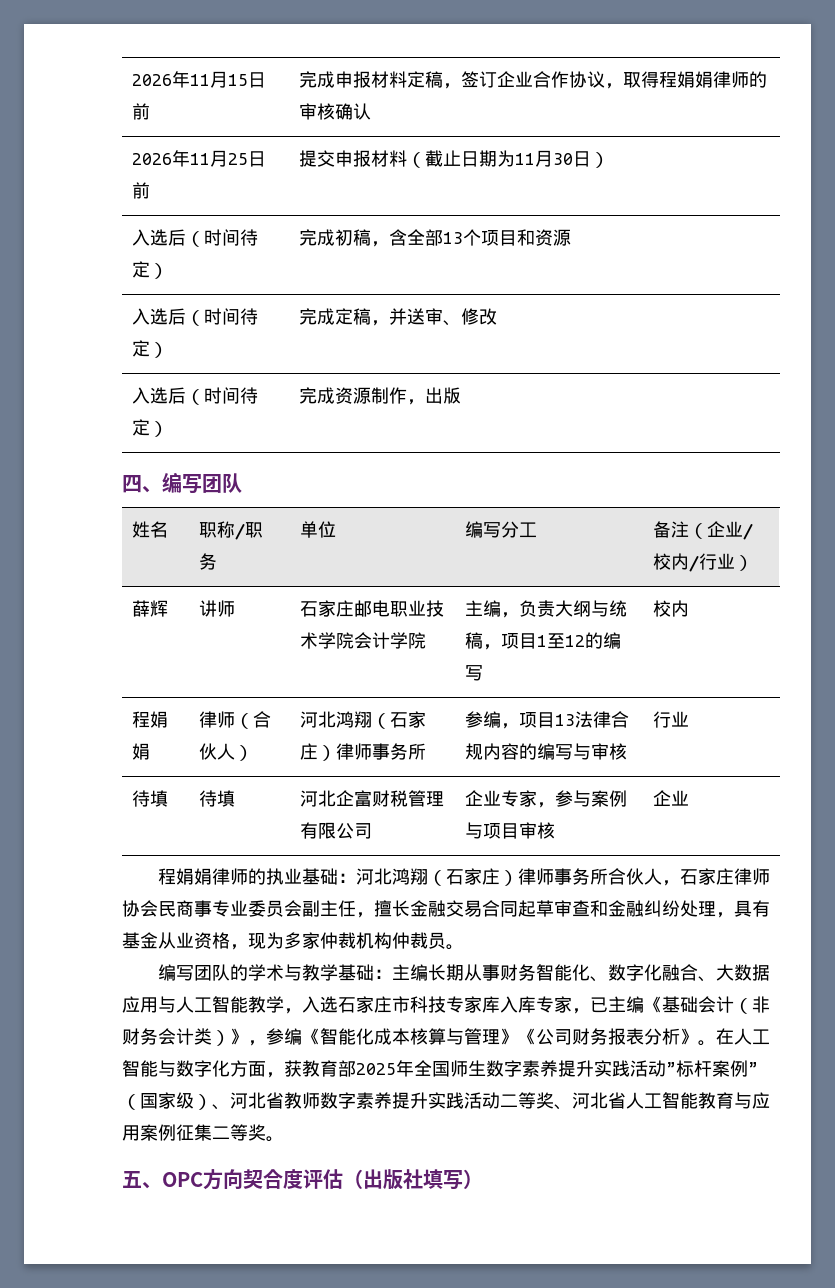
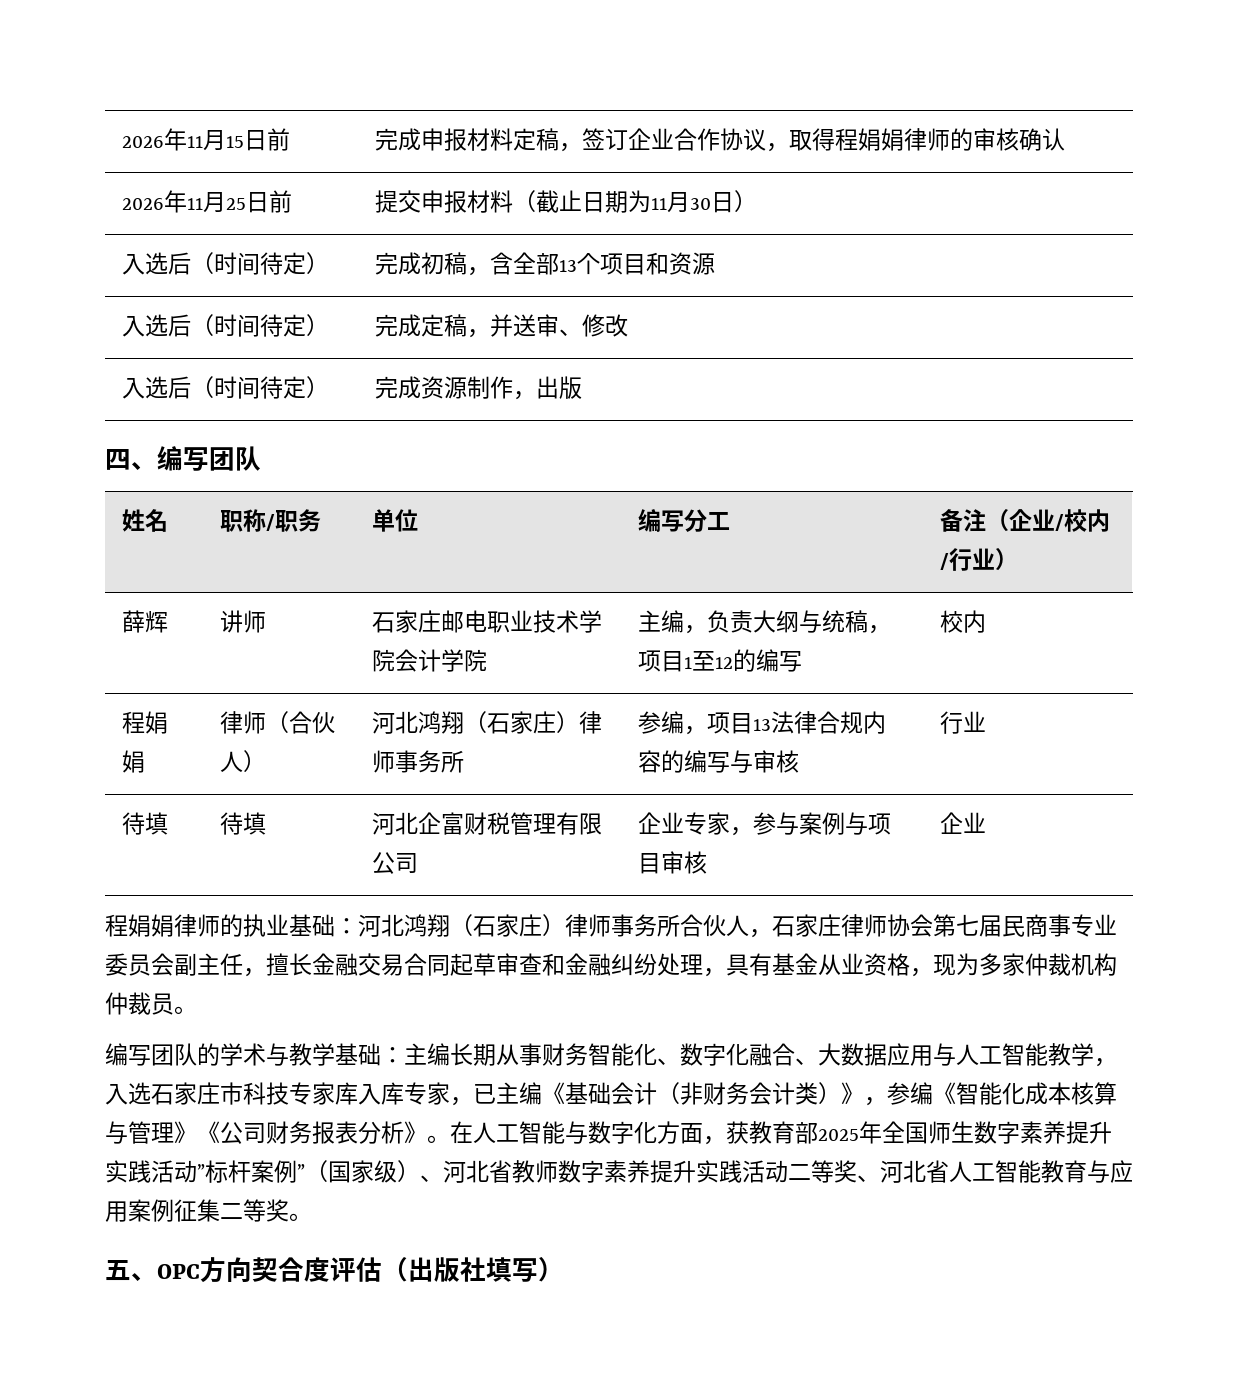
(158, 908) none -> [933,914,1002,937] 第七届

